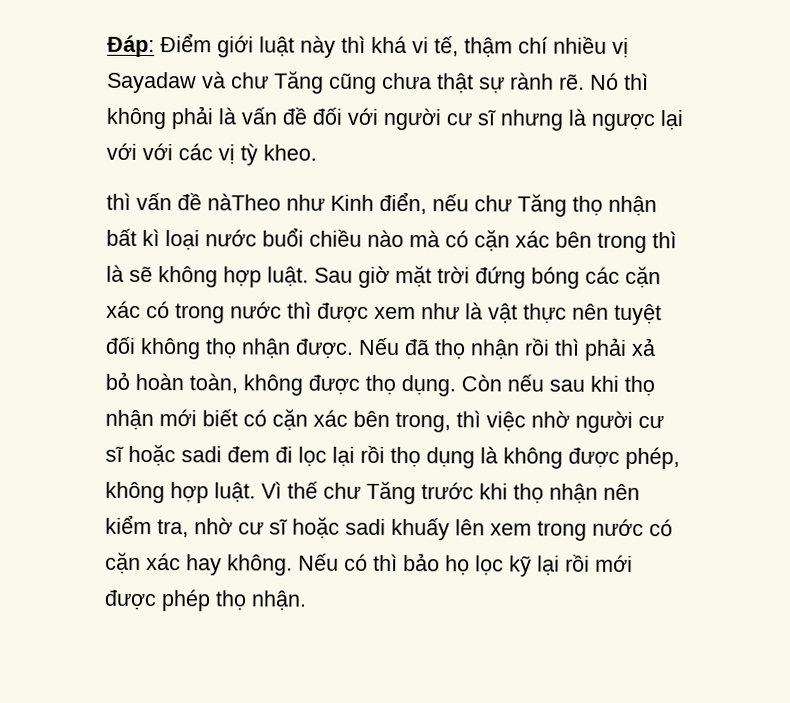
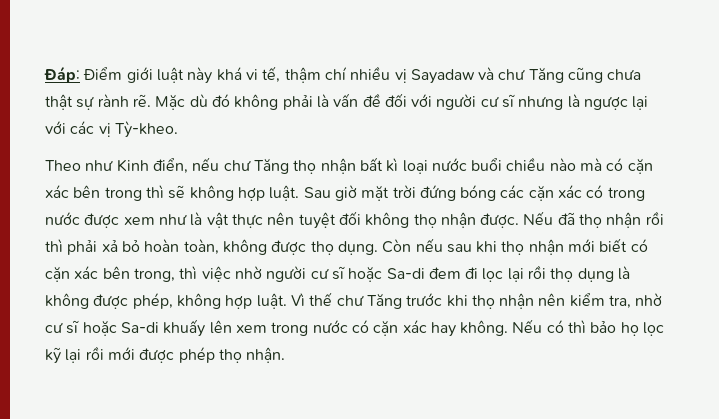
[341,35,366,53] thì -> (213, 75) none
[590,72,649,91] Nó thì -> [155,94,230,110] Mặc dù đó
[142,142,173,161] với -> (66, 127) none
[240,143,317,166] [106,192,281,211] tỳ kheo. // thì vấn đề nàTheo -> [114,121,178,138] [45,160,81,171] Tỳ-kheo. // Theo
[106,264,124,282] là -> (164, 191) none
[287,301,312,319] thì -> (80, 218) none
[181,446,222,463] sadi -> [386,268,425,279] Sa-di
[345,518,386,535] sadi -> [120,322,159,333] Sa-di

